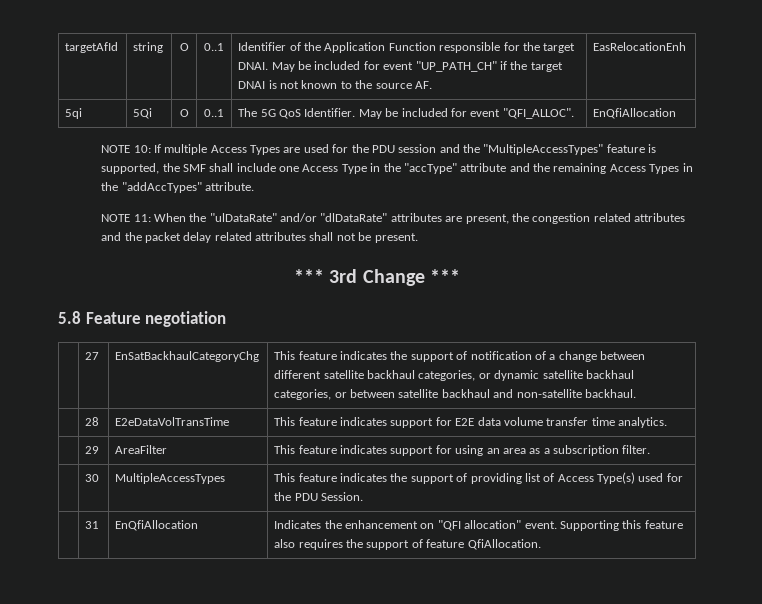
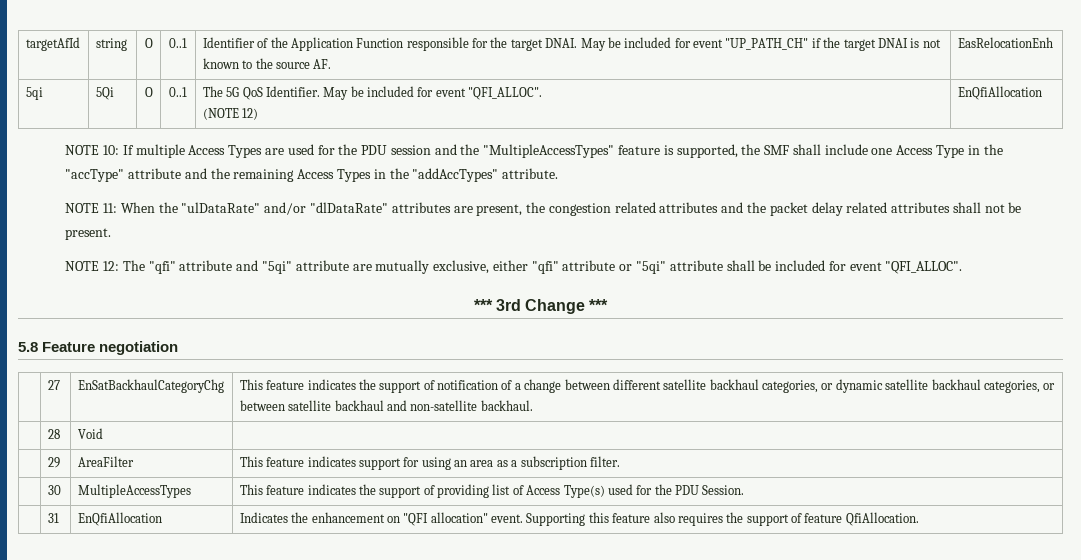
(574, 113) none -> [202,108,259,120] // (NOTE 12)
(418, 238) none -> [65,260,963,274] // NOTE 12: The "qfi" attribute and "5qi" attribute are mutually exclusive, either "qfi" attribute or "5qi" attribute shall be included for event "QFI_ALLOC".
[115,417,230,426] [274,417,667,428] E2eDataVolTransTime | This feature indicates support for E2E data volume transfer time analytics. -> [77,428,103,439] Void |

